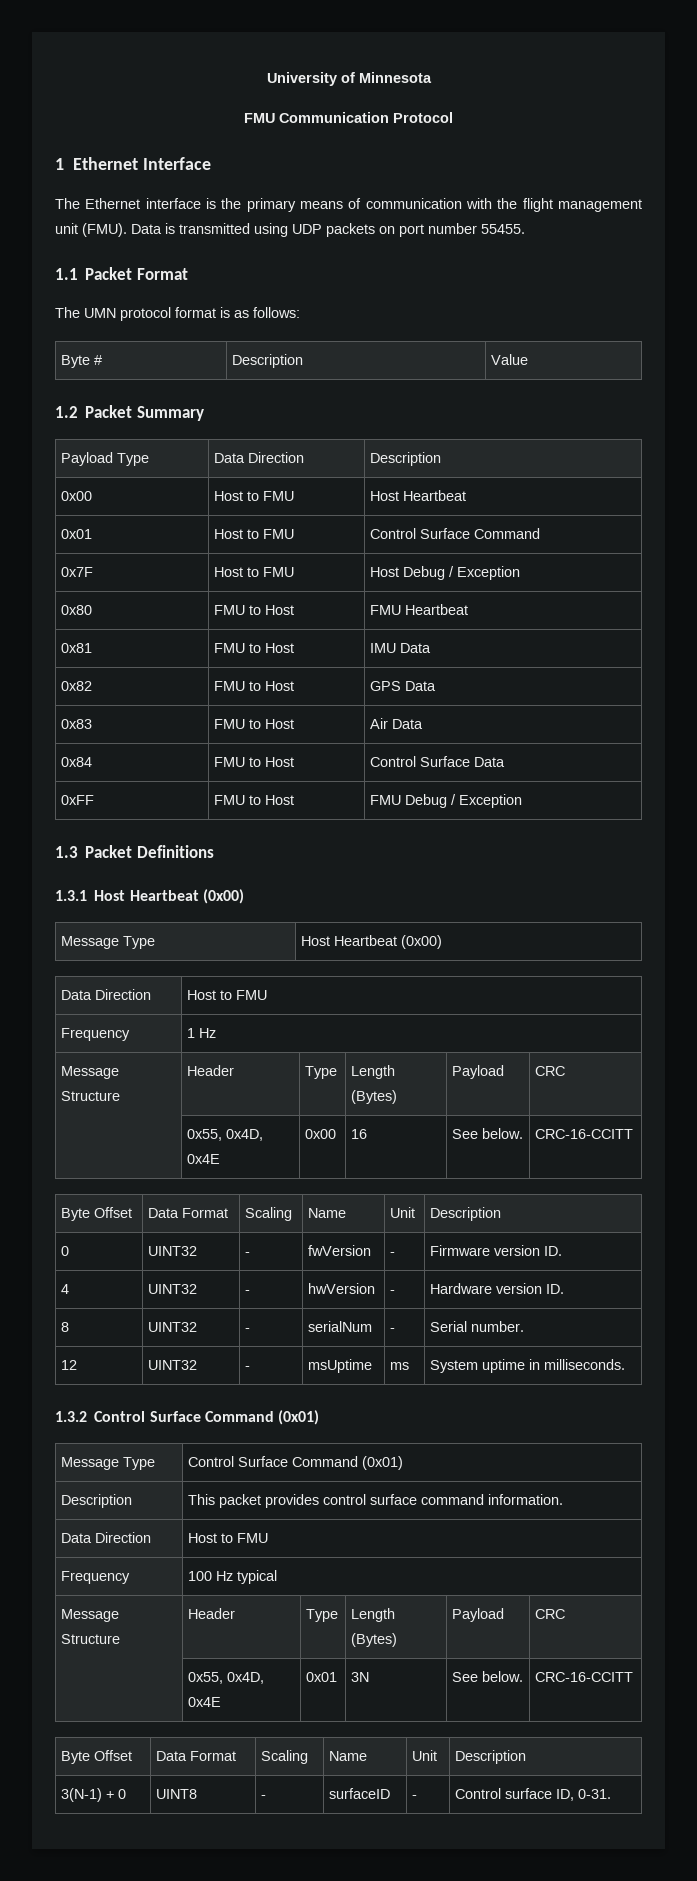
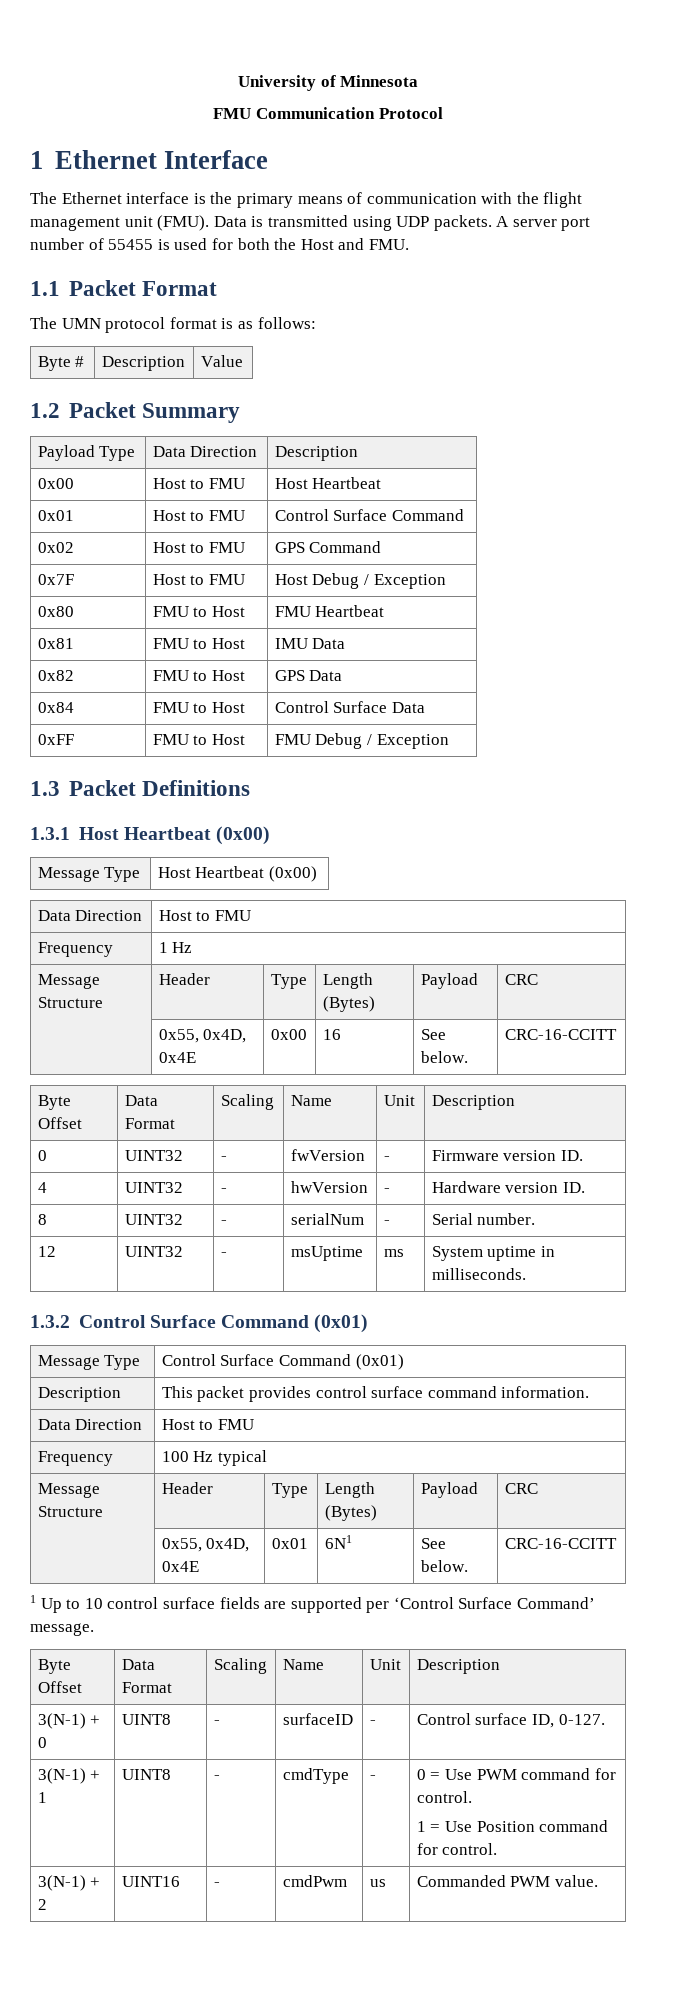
[326,223,525,237] packets on port number 55455. -> [433,215,591,231] [30,238,409,250] packets. A server port number of 55455 is used for both the Host and FMU.
(541, 533) none -> [37,542,74,553] [152,542,245,553] [274,541,382,553] // 0x02 | Host to FMU | GPS Command
[61,719,93,729] [214,719,295,729] [370,718,424,729] // 0x83 | FMU to Host | Air Data -> (343, 675) none
[351,1672,370,1682] [452,1671,524,1682] [535,1672,634,1682] 3N | See below. | CRC-16-CCITT -> [324,1535,352,1549] [420,1538,446,1549] [420,1560,468,1572] [504,1538,617,1549] [30,1595,596,1613] [30,1623,94,1636] 6N1 | See below. | CRC-16-CCITT // 1 Up to 10 control surface fields are supported per ‘Control Surface Command’ message.
[578,1789,612,1799] 0-31. -> [558,1714,605,1725] [37,1768,101,1784] [37,1792,47,1803] [121,1769,171,1780] [213,1775,220,1780] [282,1768,349,1784] [369,1775,376,1780] [416,1768,616,1780] [416,1791,472,1803] [416,1820,609,1832] [416,1843,498,1855] [37,1875,101,1891] [37,1899,47,1910] [121,1876,180,1887] [213,1882,220,1887] [282,1875,347,1887] [369,1879,386,1887] [416,1875,598,1887] 0-127. // 3(N-1) + 1 | UINT8 | - | cmdType | - | 0 = Use PWM command for control. // 1 = Use Position command for control. // 3(N-1) + 2 | UINT16 | - | cmdPwm | us | Commanded PWM value.

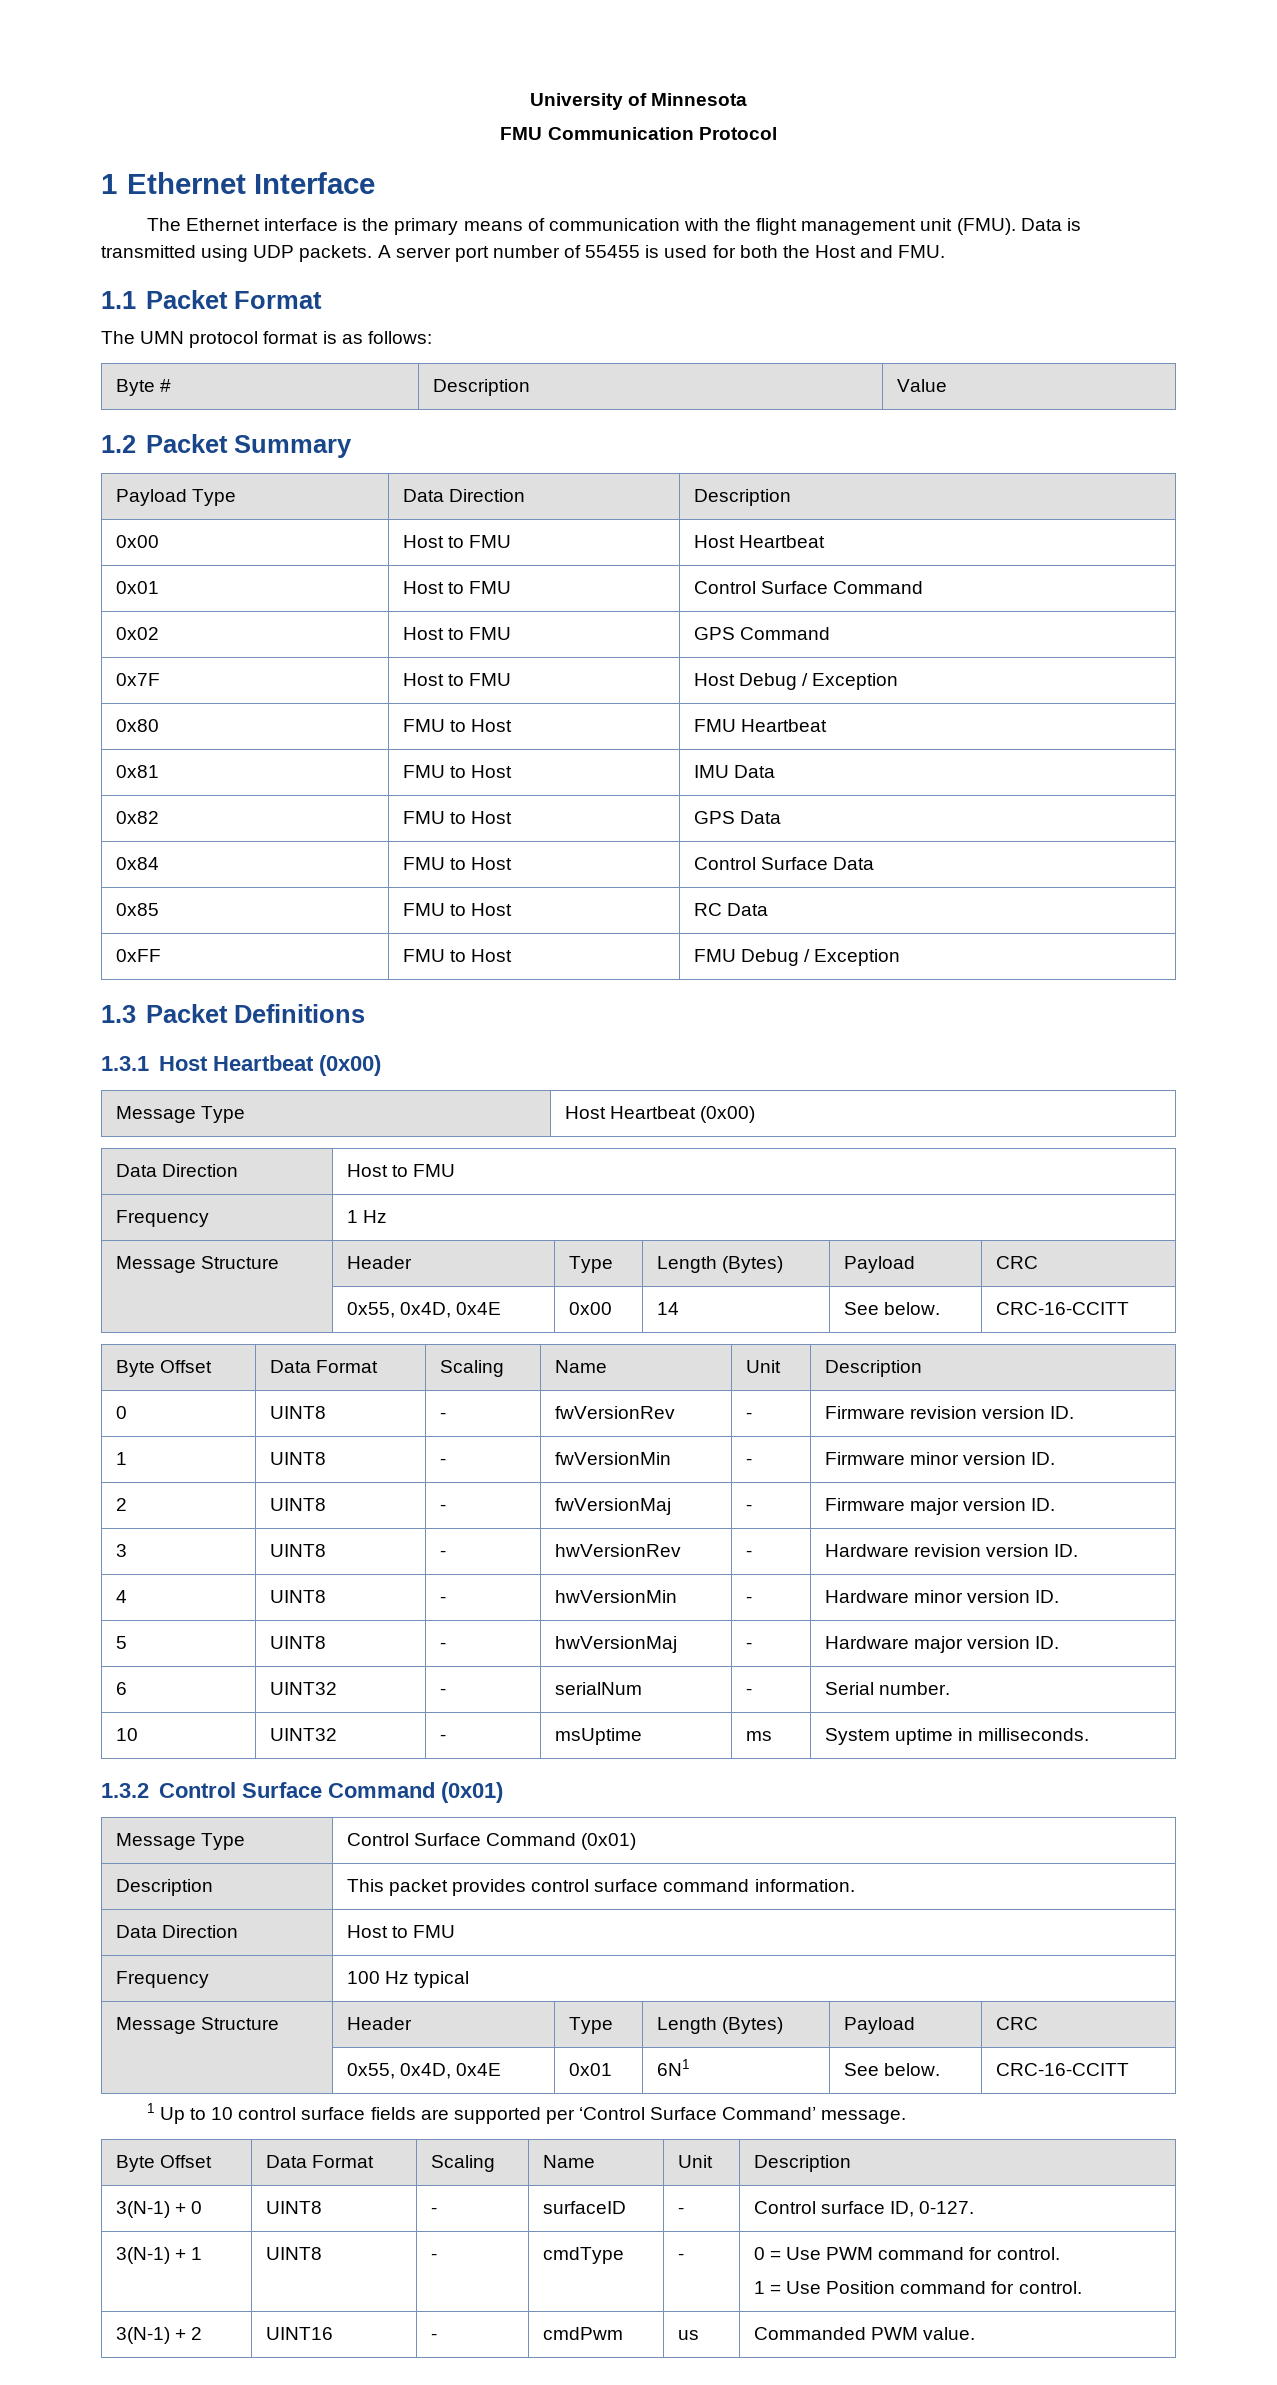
(425, 707) none -> [115,903,159,916] [402,903,513,916] [693,903,768,916] // 0x85 | FMU to Host | RC Data
[322,1029,341,1040] 16 -> [656,1302,679,1315] 14
[124,1150,183,1161] [220,1156,227,1161] [290,1149,365,1161] [383,1156,390,1161] [431,1150,499,1161] UINT32 | - | fwVersion | - | Firmware -> [269,1406,326,1419] [439,1412,446,1419] [554,1406,675,1419] [745,1412,752,1419] [824,1406,1075,1419] [115,1452,127,1465] [269,1452,326,1465] [439,1458,446,1465] [554,1452,671,1465] [745,1458,752,1465] [824,1452,1056,1465] [115,1498,127,1511] [269,1498,326,1511] [439,1504,446,1511] [554,1498,671,1515] [745,1504,752,1511] [824,1498,1056,1515] [115,1544,127,1557] [269,1544,326,1557] [439,1550,446,1557] [554,1544,681,1557] [745,1550,752,1557] [824,1544,981,1557] UINT8 | - | fwVersionRev | - | Firmware revision version ID. // 1 | UINT8 | - | fwVersionMin | - | Firmware minor version ID. // 2 | UINT8 | - | fwVersionMaj | - | Firmware major version ID. // 3 | UINT8 | - | hwVersionRev | - | Hardware revision
[124,1182,183,1193] [220,1188,227,1193] [290,1181,368,1193] [383,1188,390,1193] [431,1181,585,1193] [37,1214,47,1225] UINT32 | - | hwVersion | - | Hardware version ID. // 8 -> [269,1590,326,1603] [439,1596,446,1603] [554,1590,677,1603] [745,1596,752,1603] [824,1590,1060,1603] [115,1636,127,1649] [269,1636,326,1649] [439,1642,446,1649] [554,1636,677,1653] [745,1642,752,1649] [824,1636,1060,1653] [115,1682,127,1695] UINT8 | - | hwVersionMin | - | Hardware minor version ID. // 5 | UINT8 | - | hwVersionMaj | - | Hardware major version ID. // 6
[37,1246,56,1257] 12 -> [115,1728,138,1741] 10

